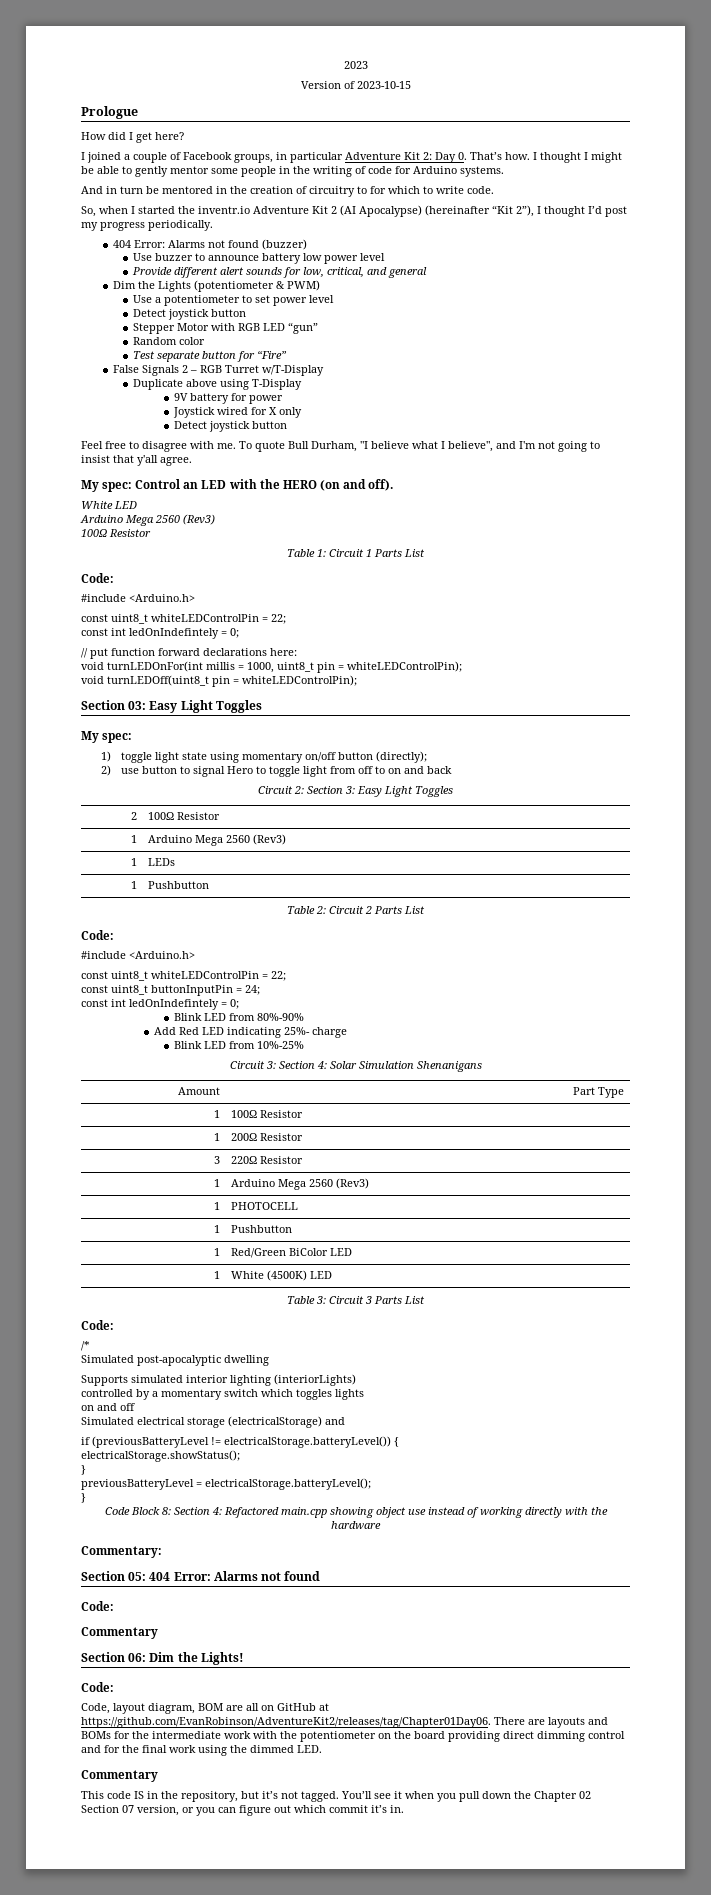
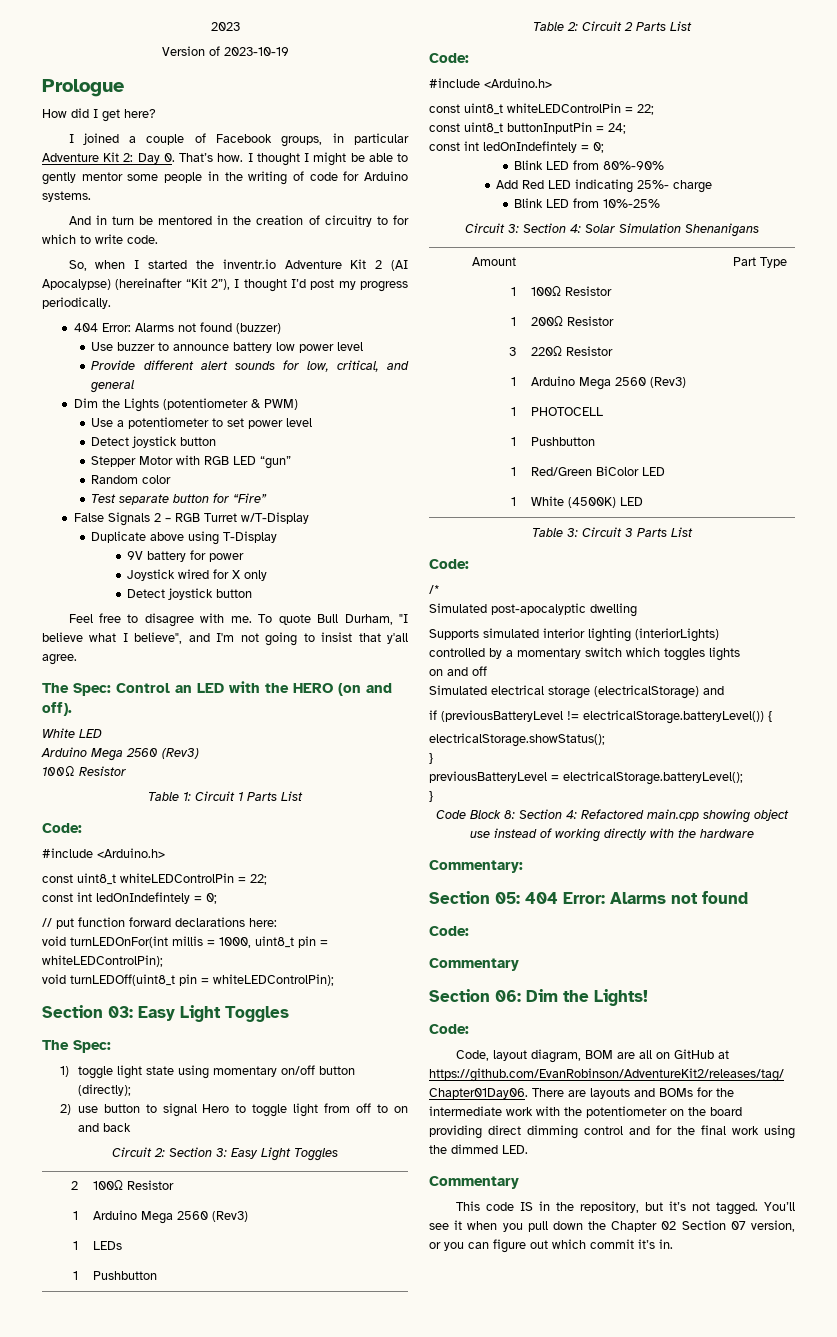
[356,81,411,89] 2023-10-15 -> [223,47,289,56] 2023-10-19
[81,480,133,492] My spec: -> [42,683,111,696] The Spec:
[81,731,133,743] My spec: -> [42,1040,111,1053] The Spec:

